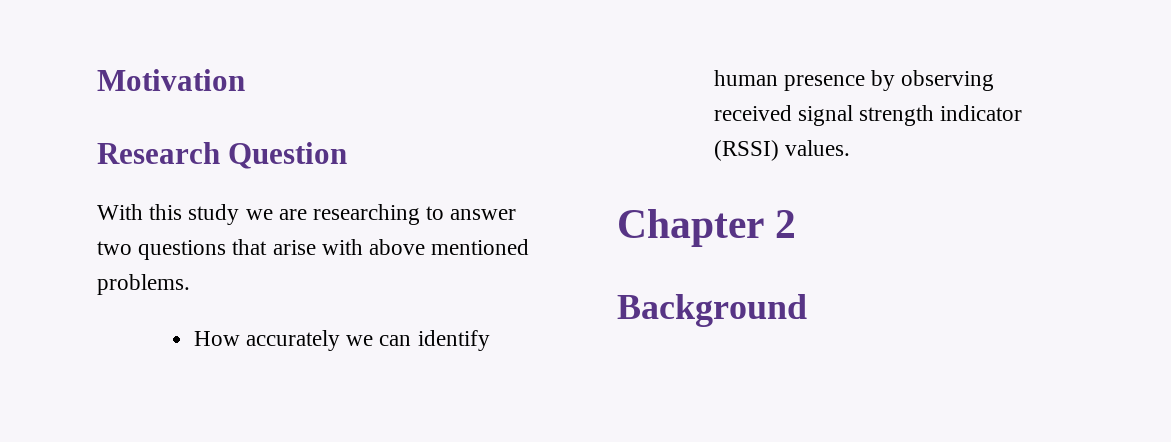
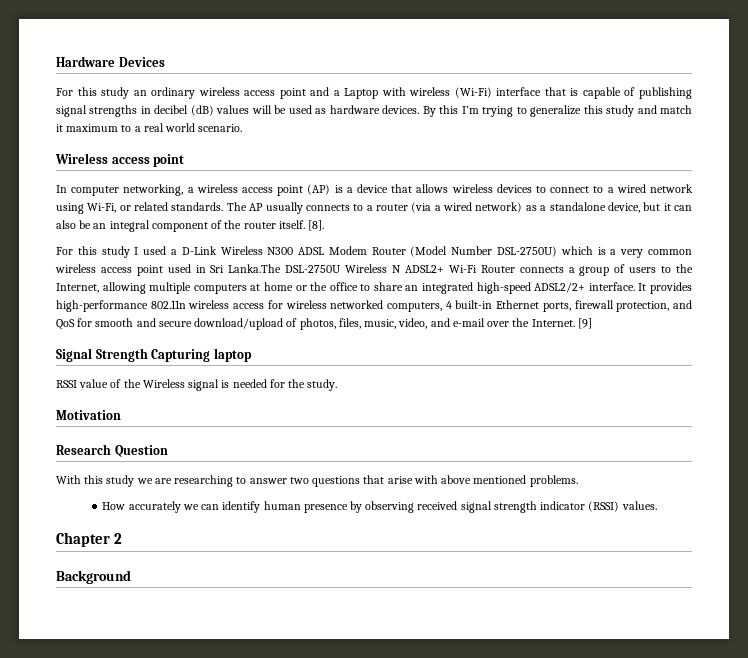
(97, 80) none -> [56,56,165,67] [56,87,692,99] [56,105,692,117] [56,123,243,132] [55,153,185,167] [56,184,693,196] [56,202,693,214] [56,220,325,232] [56,246,692,258] [55,264,693,276] [56,282,692,294] [56,300,692,312] [56,318,592,330] [56,348,252,362] [56,379,338,391] Hardware Devices // For this study an ordinary wireless access point and a Laptop with wireless (Wi-Fi) interface that is capable of publishing signal strengths in decibel (dB) values will be used as hardware devices. By this I’m trying to generalize this study and match it maximum to a real world scenario. // Wireless access point // In computer networking, a wireless access point (AP) is a device that allows wireless devices to connect to a wired network using Wi-Fi, or related standards. The AP usually connects to a router (via a wired network) as a standalone device, but it can also be an integral component of the router itself. [8]. // For this study I used a D-Link Wireless N300 ADSL Modem Router (Model Number DSL-2750U) which is a very common wireless access point used in Sri Lanka.The DSL-2750U Wireless N ADSL2+ Wi-Fi Router connects a group of users to the Internet, allowing multiple computers at home or the office to share an integrated high-speed ADSL2/2+ interface. It provides high-performance 802.11n wireless access for wireless networked computers, 4 built-in Ethernet ports, firewall protection, and QoS for smooth and secure download/upload of photos, files, music, video, and e-mail over the Internet. [9] // Signal Strength Capturing laptop // RSSI value of the Wireless signal is needed for the study. //

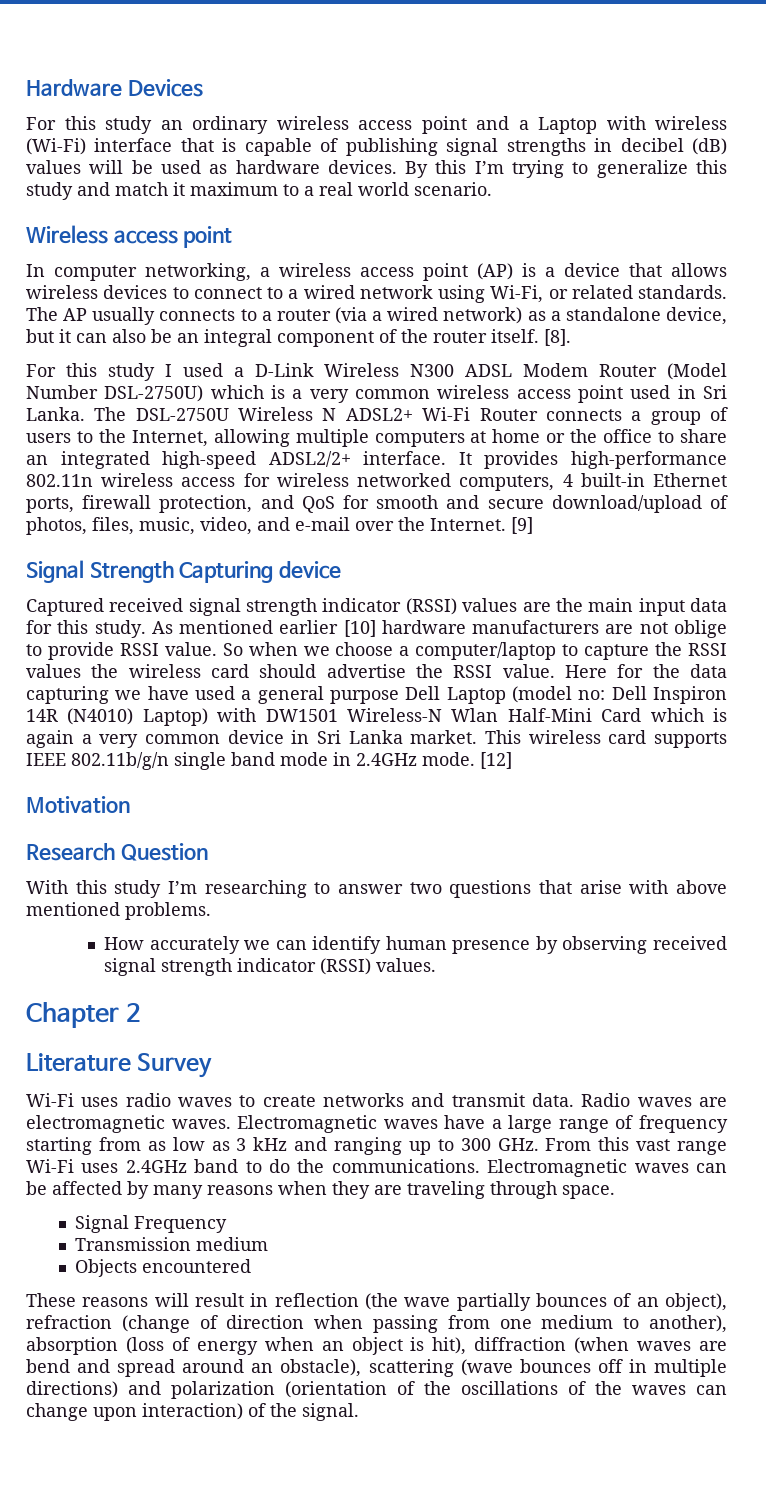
[228,264,282,273] Lanka.The -> [26,407,127,421] Lanka. The
[213,348,252,362] [56,379,338,391] laptop // RSSI value of the Wireless signal is needed for the study. -> [278,561,341,579] [26,598,728,616] [26,620,727,638] [26,642,727,660] [26,664,728,678] [26,686,728,704] [26,708,727,726] [26,730,727,748] [26,752,512,770] device // Captured received signal strength indicator (RSSI) values are the main input data for this study. As mentioned earlier [10] hardware manufacturers are not oblige to provide RSSI value. So when we choose a computer/laptop to capture the RSSI values the wireless card should advertise the RSSI value. Here for the data capturing we have used a general purpose Dell Laptop (model no: Dell Inspiron 14R (N4010) Laptop) with DW1501 Wireless-N Wlan Half-Mini Card which is again a very common device in Sri Lanka market. This wireless card supports IEEE 802.11b/g/n single band mode in 2.4GHz mode. [12]
[136,478,172,484] we are -> [167,881,197,894] I’m
[56,570,131,584] Background -> [26,1053,213,1078] [26,1093,728,1107] [26,1115,728,1133] [26,1137,727,1155] [26,1159,727,1177] [26,1181,615,1199] [74,1215,227,1233] [74,1237,268,1251] [74,1259,251,1277] [26,1293,728,1311] [26,1315,727,1333] [26,1337,727,1355] [26,1359,728,1377] [26,1381,727,1399] [26,1403,359,1421] Literature Survey // Wi-Fi uses radio waves to create networks and transmit data. Radio waves are electromagnetic waves. Electromagnetic waves have a large range of frequency starting from as low as 3 kHz and ranging up to 300 GHz. From this vast range Wi-Fi uses 2.4GHz band to do the communications. Electromagnetic waves can be affected by many reasons when they are traveling through space. // Signal Frequency // Transmission medium // Objects encountered // These reasons will result in reflection (the wave partially bounces of an object), refraction (change of direction when passing from one medium to another), absorption (loss of energy when an object is hit), diffraction (when waves are bend and spread around an obstacle), scattering (wave bounces off in multiple directions) and polarization (orientation of the oscillations of the waves can change upon interaction) of the signal.

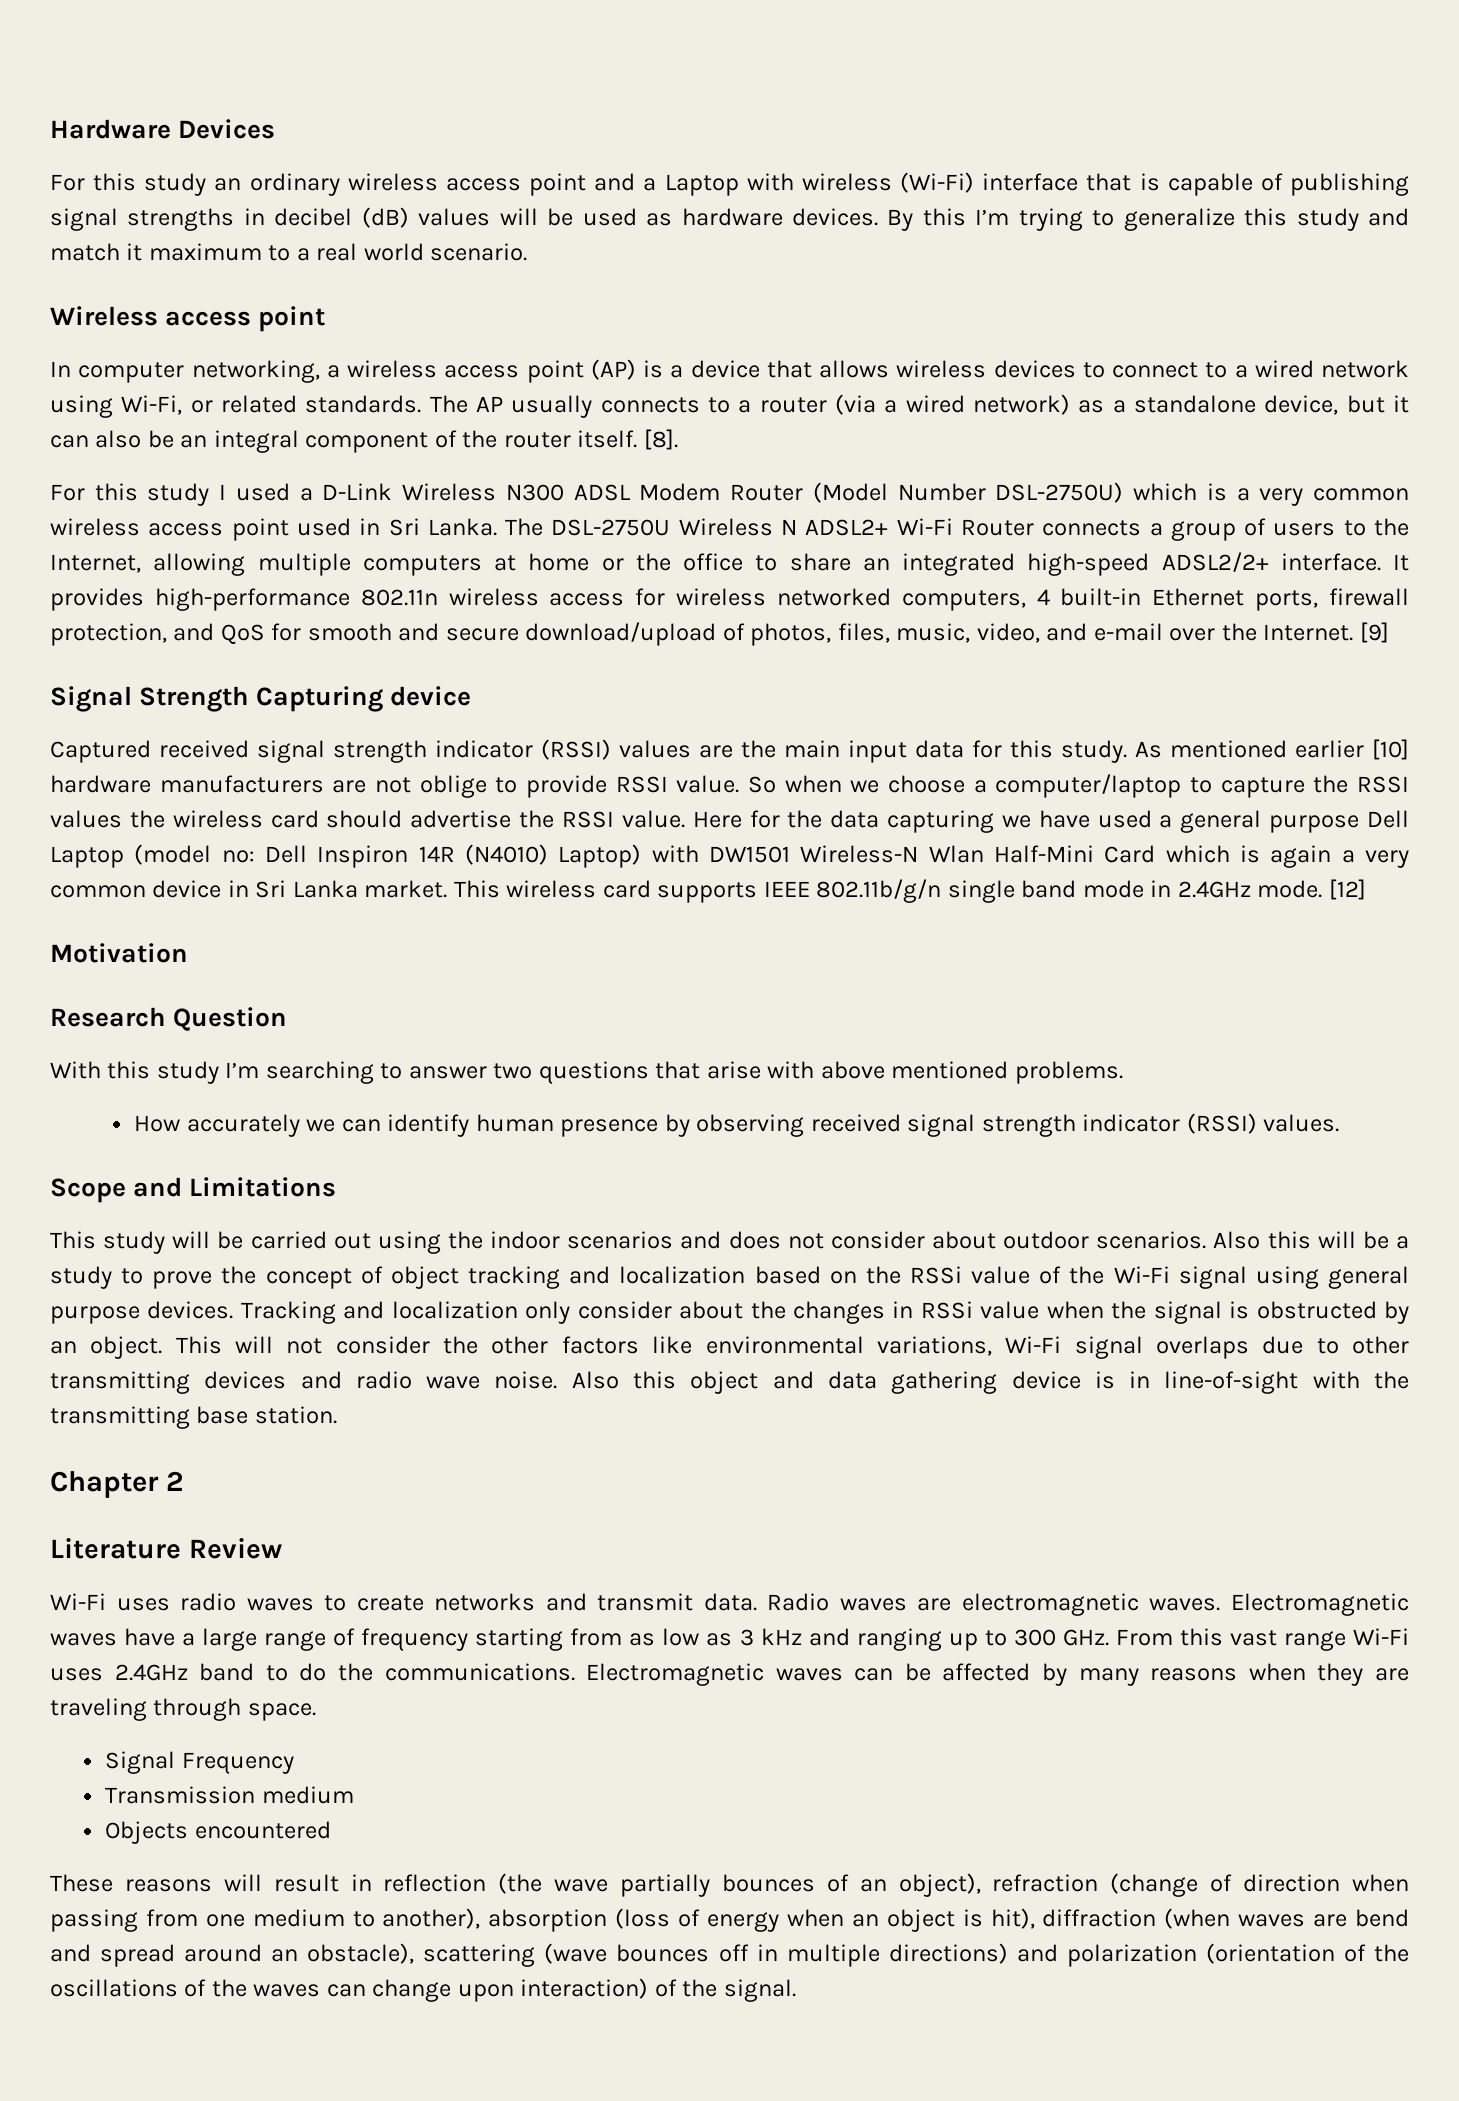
[204,880,307,898] researching -> [265,1061,374,1084] searching
(437, 965) none -> [50,1177,337,1203] [50,1231,1409,1254] [50,1266,1409,1289] [50,1301,1409,1324] [50,1336,1409,1359] [50,1371,1409,1394] [50,1406,337,1429] // Scope and Limitations // This study will be carried out using the indoor scenarios and does not consider about outdoor scenarios. Also this will be a study to prove the concept of object tracking and localization based on the RSSi value of the Wi-Fi signal using general purpose devices. Tracking and localization only consider about the changes in RSSi value when the signal is obstructed by an object. This will not consider the other factors like environmental variations, Wi-Fi signal overlaps due to other transmitting devices and radio wave noise. Also this object and data gathering device is in line-of-sight with the transmitting base station.
[137,1053,213,1078] Survey -> [188,1538,282,1559] Review

